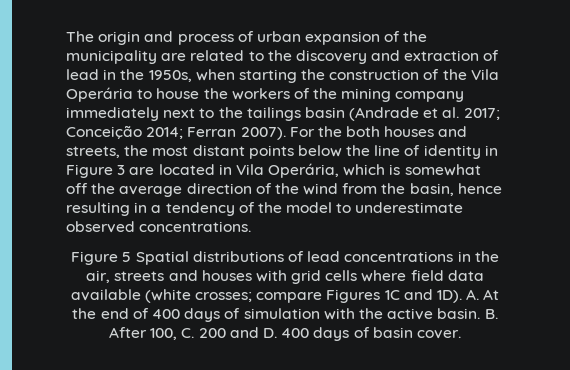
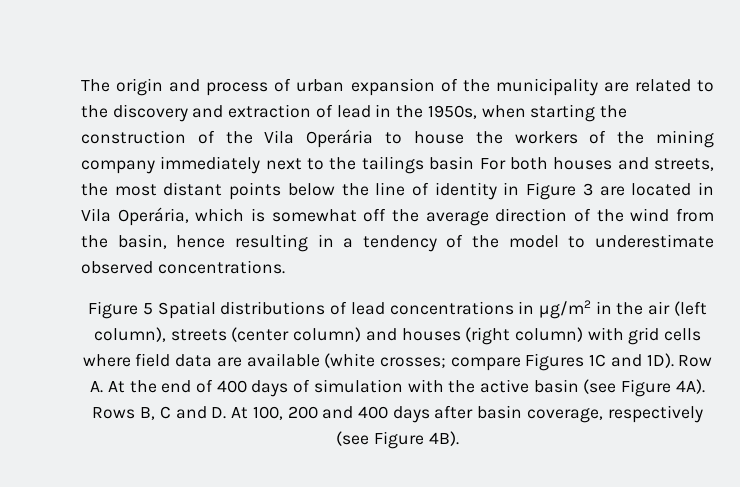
[349,107,500,121] [66,125,342,140] (Andrade et al. 2017; Conceição 2014; Ferran 2007). For the -> [479,158,506,170] For
[474,251,499,262] [86,270,252,283] the air, streets and houses -> [538,300,707,319] [93,327,583,345] μg/m2 in the air (left column), streets (center column) and houses (right column)
(484, 275) none -> [216,357,242,367] are
(462, 296) none -> [678,355,713,367] Row
[437,308,498,319] [109,327,195,340] basin. B. After 100, C. -> [533,379,705,397] [92,406,283,420] basin (see Figure 4A). Rows B, C and D. At 100,
[263,327,461,341] D. 400 days of basin cover. -> [357,405,703,423] [336,431,459,449] 400 days after basin coverage, respectively (see Figure 4B).

